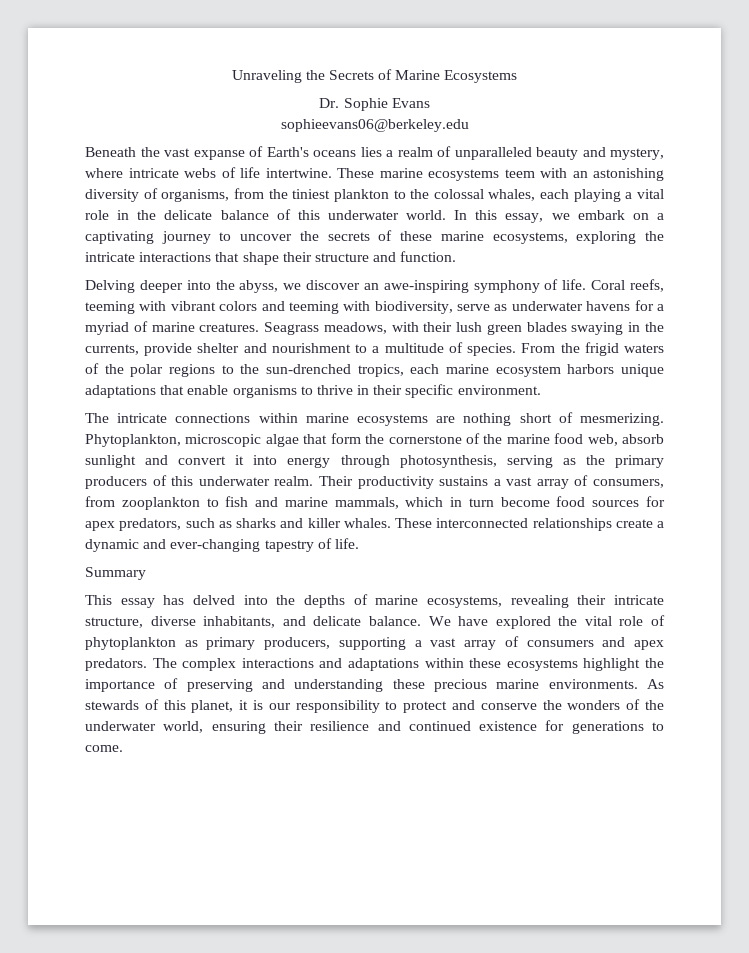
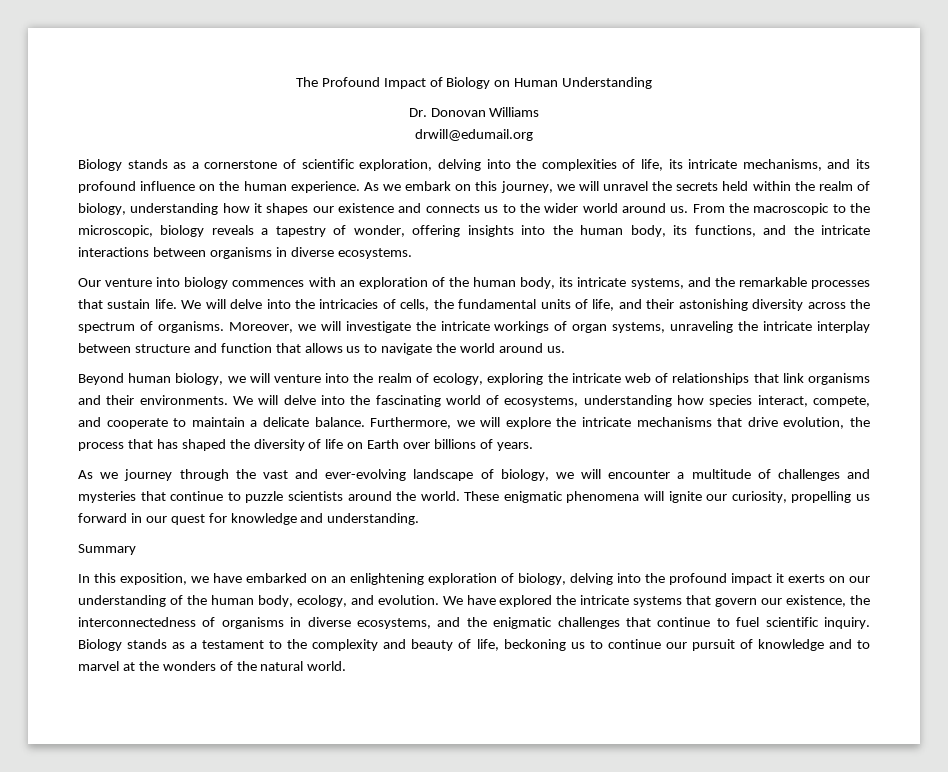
[231,69,518,83] [319,98,430,111] [280,119,469,132] [85,146,664,160] [85,167,664,181] [85,188,664,202] [85,209,664,223] [85,230,665,244] [85,251,457,265] [85,279,665,293] [85,300,664,314] [85,321,664,335] [85,342,664,356] [85,363,665,377] [85,384,541,398] [85,412,664,426] [85,433,665,447] [85,455,665,468] [85,475,664,489] [85,496,665,510] [85,518,664,531] [85,538,359,552] [85,567,146,580] [85,594,664,608] [85,615,665,629] [85,636,665,650] [85,658,665,671] [85,678,664,692] [85,699,664,713] [85,720,664,734] [85,745,123,752] Unraveling the Secrets of Marine Ecosystems // Dr. Sophie Evans // sophieevans06@berkeley.edu // Beneath the vast expanse of Earth's oceans lies a realm of unparalleled beauty and mystery, where intricate webs of life intertwine. These marine ecosystems teem with an astonishing diversity of organisms, from the tiniest plankton to the colossal whales, each playing a vital role in the delicate balance of this underwater world. In this essay, we embark on a captivating journey to uncover the secrets of these marine ecosystems, exploring the intricate interactions that shape their structure and function. // Delving deeper into the abyss, we discover an awe-inspiring symphony of life. Coral reefs, teeming with vibrant colors and teeming with biodiversity, serve as underwater havens for a myriad of marine creatures. Seagrass meadows, with their lush green blades swaying in the currents, provide shelter and nourishment to a multitude of species. From the frigid waters of the polar regions to the sun-drenched tropics, each marine ecosystem harbors unique adaptations that enable organisms to thrive in their specific environment. // The intricate connections within marine ecosystems are nothing short of mesmerizing. Phytoplankton, microscopic algae that form the cornerstone of the marine food web, absorb sunlight and convert it into energy through photosynthesis, serving as the primary producers of this underwater realm. Their productivity sustains a vast array of consumers, from zooplankton to fish and marine mammals, which in turn become food sources for apex predators, such as sharks and killer whales. These interconnected relationships create a dynamic and ever-changing tapestry of life. // Summary // This essay has delved into the depths of marine ecosystems, revealing their intricate structure, diverse inhabitants, and delicate balance. We have explored the vital role of phytoplankton as primary producers, supporting a vast array of consumers and apex predators. The complex interactions and adaptations within these ecosystems highlight the importance of preserving and understanding these precious marine environments. As stewards of this planet, it is our responsibility to protect and conserve the wonders of the underwater world, ensuring their resilience and continued existence for generations to come. -> [295,77,653,89] [408,107,540,117] [415,129,533,141] [78,159,870,171] [78,181,870,193] [78,203,871,215] [78,225,871,237] [78,247,412,259] [78,277,870,289] [78,299,871,311] [78,321,870,333] [78,343,565,355] [78,373,871,385] [78,395,870,407] [78,417,870,429] [78,439,533,451] [78,469,870,481] [78,491,871,503] [78,513,420,525] [78,544,136,555] [78,573,870,585] [78,595,871,607] [78,617,870,629] [78,639,870,651] [78,661,347,671] The Profound Impact of Biology on Human Understanding // Dr. Donovan Williams // drwill@edumail.org // Biology stands as a cornerstone of scientific exploration, delving into the complexities of life, its intricate mechanisms, and its profound influence on the human experience. As we embark on this journey, we will unravel the secrets held within the realm of biology, understanding how it shapes our existence and connects us to the wider world around us. From the macroscopic to the microscopic, biology reveals a tapestry of wonder, offering insights into the human body, its functions, and the intricate interactions between organisms in diverse ecosystems. // Our venture into biology commences with an exploration of the human body, its intricate systems, and the remarkable processes that sustain life. We will delve into the intricacies of cells, the fundamental units of life, and their astonishing diversity across the spectrum of organisms. Moreover, we will investigate the intricate workings of organ systems, unraveling the intricate interplay between structure and function that allows us to navigate the world around us. // Beyond human biology, we will venture into the realm of ecology, exploring the intricate web of relationships that link organisms and their environments. We will delve into the fascinating world of ecosystems, understanding how species interact, compete, and cooperate to maintain a delicate balance. Furthermore, we will explore the intricate mechanisms that drive evolution, the process that has shaped the diversity of life on Earth over billions of years. // As we journey through the vast and ever-evolving landscape of biology, we will encounter a multitude of challenges and mysteries that continue to puzzle scientists around the world. These enigmatic phenomena will ignite our curiosity, propelling us forward in our quest for knowledge and understanding. // Summary // In this exposition, we have embarked on an enlightening exploration of biology, delving into the profound impact it exerts on our understanding of the human body, ecology, and evolution. We have explored the intricate systems that govern our existence, the interconnectedness of organisms in diverse ecosystems, and the enigmatic challenges that continue to fuel scientific inquiry. Biology stands as a testament to the complexity and beauty of life, beckoning us to continue our pursuit of knowledge and to marvel at the wonders of the natural world.

